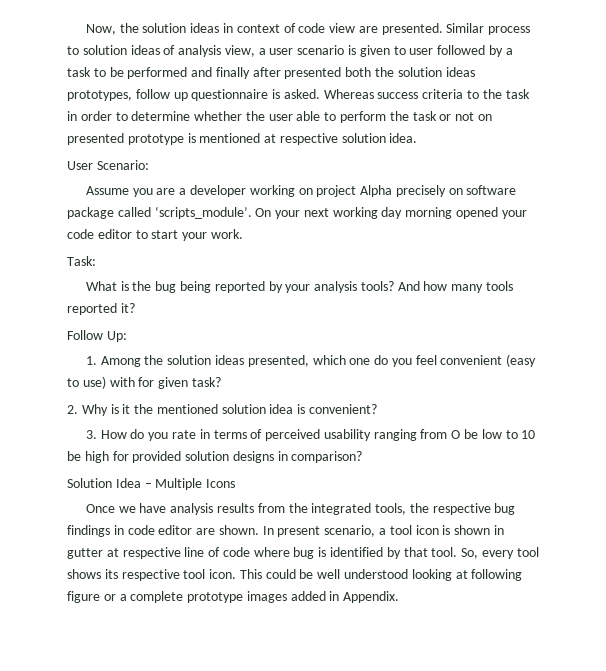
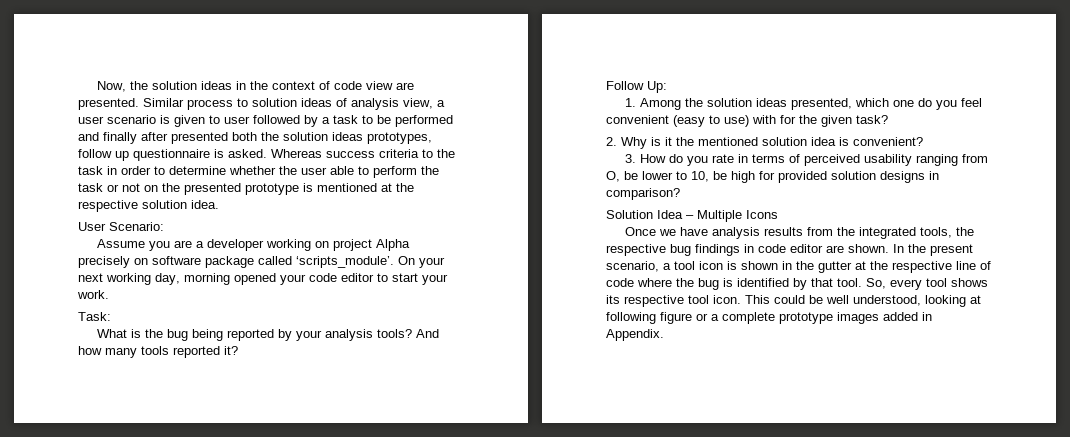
(234, 28) none -> [249,81,268,90] the
(492, 117) none -> [162,183,180,192] the
(277, 138) none -> [396,183,414,192] the
[381,207,403,219] day -> [155,273,180,285] day,
(155, 382) none -> [799,115,817,124] the
[451,429,536,439] O be low to 10 -> [606,171,709,182] O, be lower to 10,
(274, 530) none -> [908,244,926,253] the
(504, 530) none -> [796,261,814,270] the
(119, 552) none -> [870,261,888,270] the
(290, 552) none -> [676,278,694,287] the
[344,569,409,579] understood -> [853,295,921,306] understood,

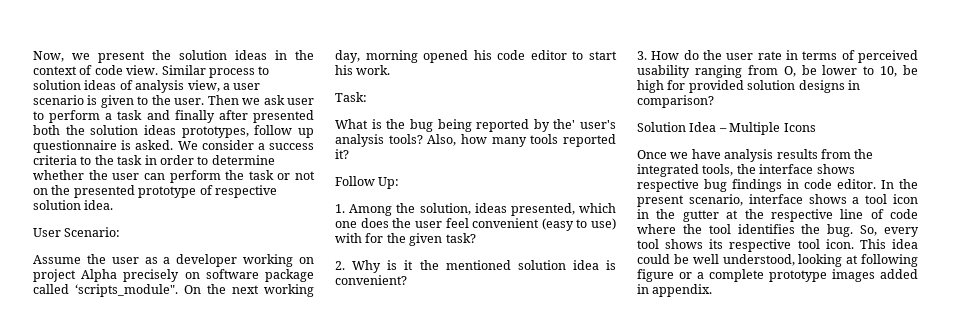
(126, 86) none -> [72,51,145,63] we present
[365,81,414,90] [78,98,139,110] view are presented. -> [126,65,159,75] view.
[224,115,453,127] user followed by a task to be performed -> [151,95,315,105] [33,110,143,123] the user. Then we ask user to perform a task
[271,149,322,158] Whereas -> [177,140,265,150] We consider a
[330,166,369,175] able to -> [143,173,165,180] can
[303,183,414,192] is mentioned at the -> [199,185,213,195] of
[148,240,192,251] you are -> [86,254,158,264] the user as
[296,256,445,268] ‘scripts_module’. On your -> [75,284,226,297] ‘scripts_module". On the
[280,274,306,285] your -> [473,50,492,60] his
[422,274,448,285] your -> [335,65,353,75] his
[295,330,322,341] your -> [553,119,616,129] the' user's
[415,329,439,338] And -> [427,134,457,146] Also,
[706,98,752,107] solution -> [419,203,471,215] solution,
[917,98,957,110] do you -> [360,218,442,228] does the user
[686,156,708,166] you -> [703,50,754,60] the user
(974, 231) none -> [759,164,855,174] interface shows
[790,244,889,253] editor are shown. -> [837,179,876,189] editor.
(659, 266) none -> [748,194,847,204] interface shows
[727,261,778,270] is shown -> (918, 199) none
[698,278,862,290] bug is identified by that tool. -> [708,224,854,237] tool identifies the bug.
(770, 299) none -> [892,239,918,249] idea
[606,329,664,341] Appendix. -> [652,284,713,297] appendix.

